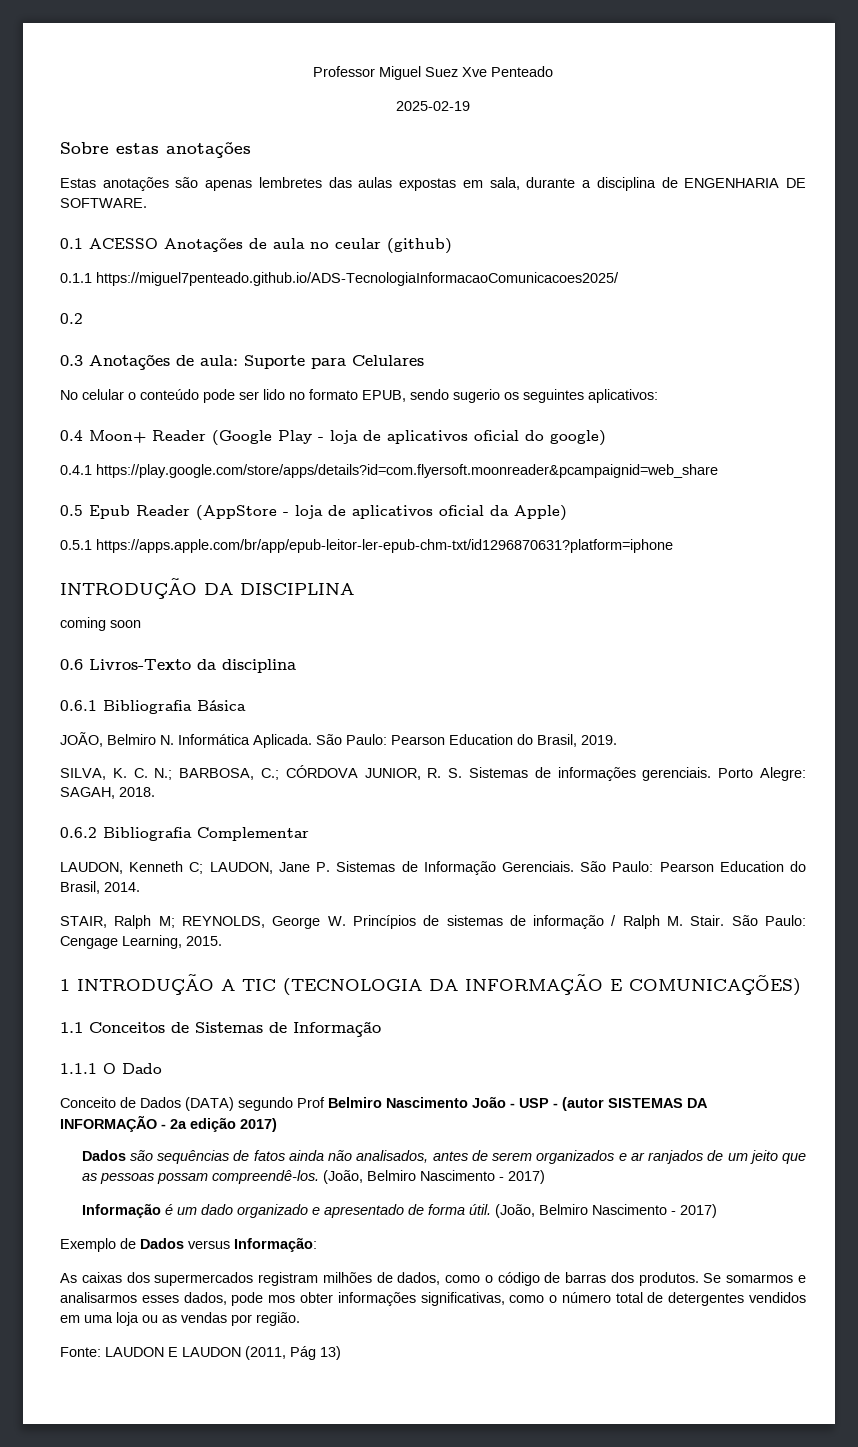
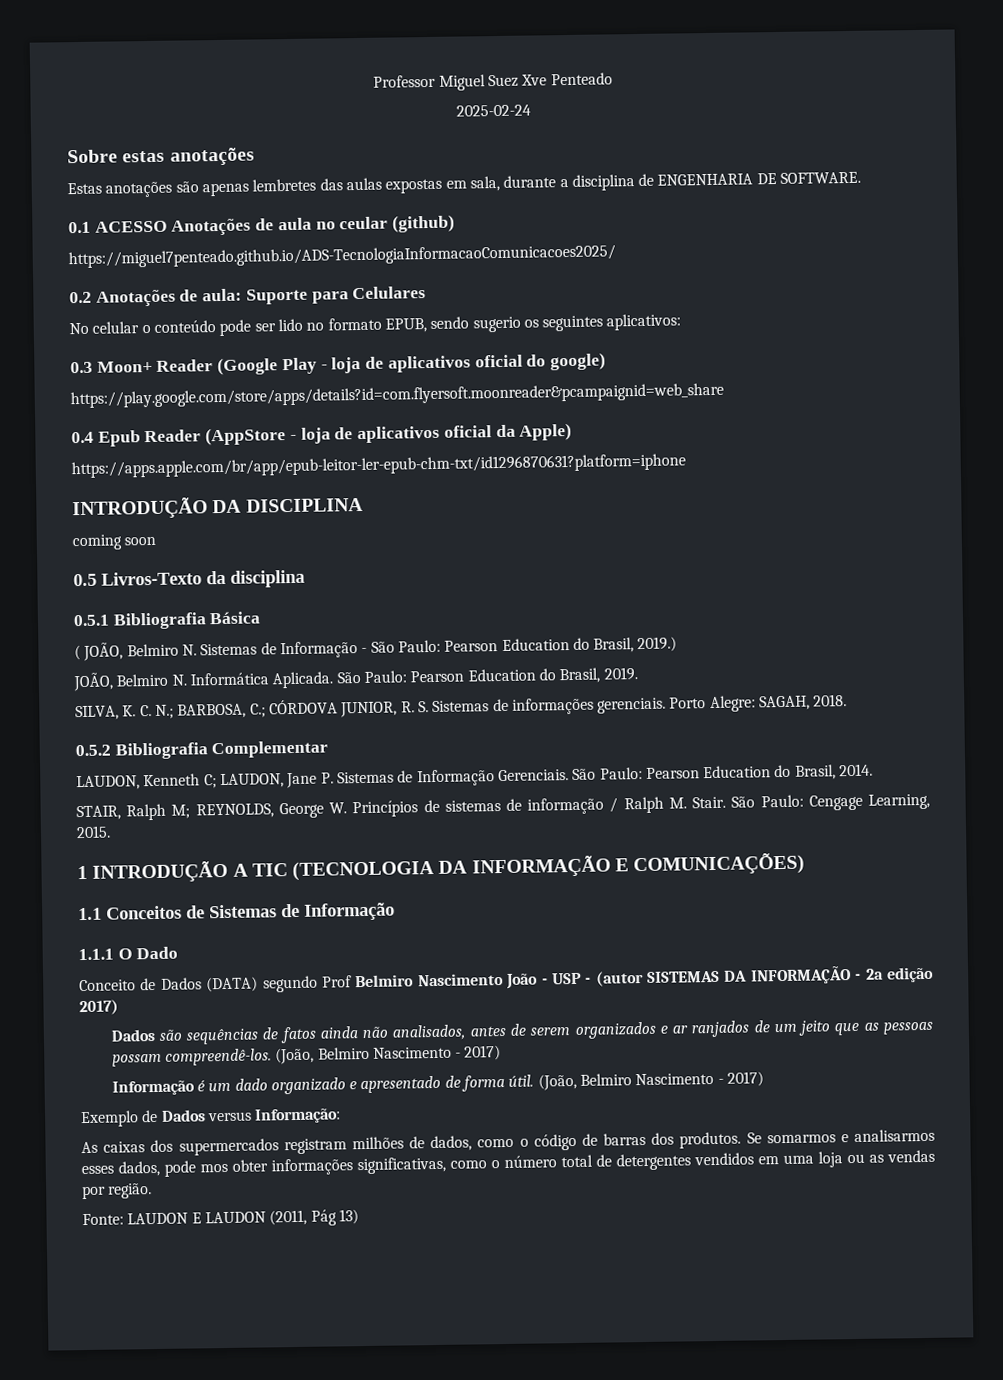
[396,101,470,111] 2025-02-19 -> [455,104,531,117] 2025-02-24
[60,273,92,283] 0.1.1 -> (456, 223) none
[60,355,83,366] // 0.3 -> (92, 297) none
[60,430,83,441] 0.4 -> [70,361,93,374] 0.3
[60,465,92,475] 0.4.1 -> (606, 361) none
[60,505,83,516] 0.5 -> [71,431,94,444] 0.4
[60,540,92,550] 0.5.1 -> (573, 431) none
[60,659,83,670] 0.6 -> [73,573,97,587] 0.5
[60,700,97,711] 0.6.1 -> [73,614,110,627] 0.5.1
(246, 705) none -> [74,636,678,661] // ( JOÃO, Belmiro N. Sistemas de Informação - São Paulo: Pearson Education do Brasil, 2019.)
[60,827,97,838] 0.6.2 -> [75,744,111,757] 0.5.2

